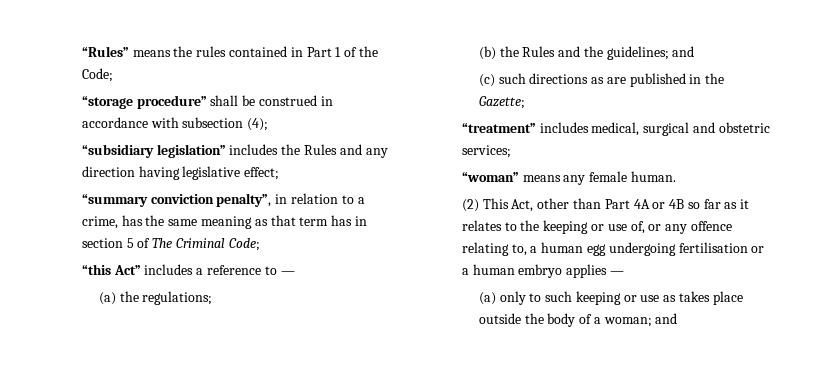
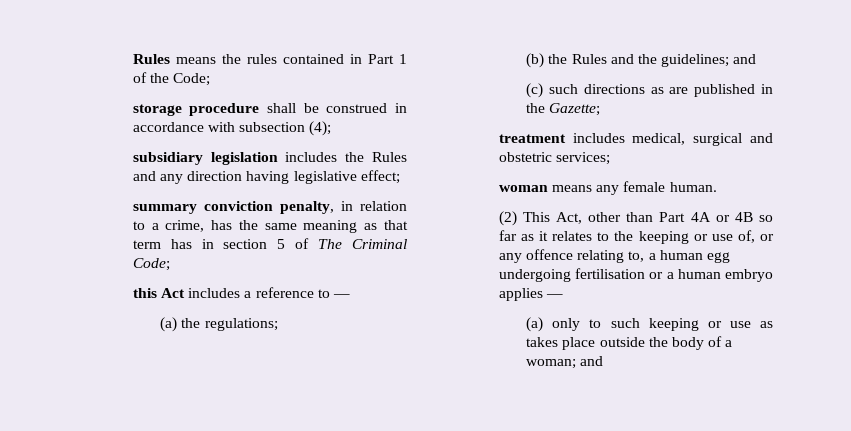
[81,46,129,57] “Rules” -> [132,54,170,64] Rules
[81,95,207,109] “storage procedure” -> [132,103,260,116] storage procedure
[81,144,226,158] “subsidiary legislation” -> [132,152,278,165] subsidiary legislation
[81,193,272,207] “summary conviction penalty”, -> [132,201,334,214] summary conviction penalty,
[81,264,141,275] “this Act” -> [132,288,186,298] this Act
[461,123,536,133] “treatment” -> [498,134,566,143] treatment
[461,172,519,182] “woman” -> [498,185,548,192] woman

